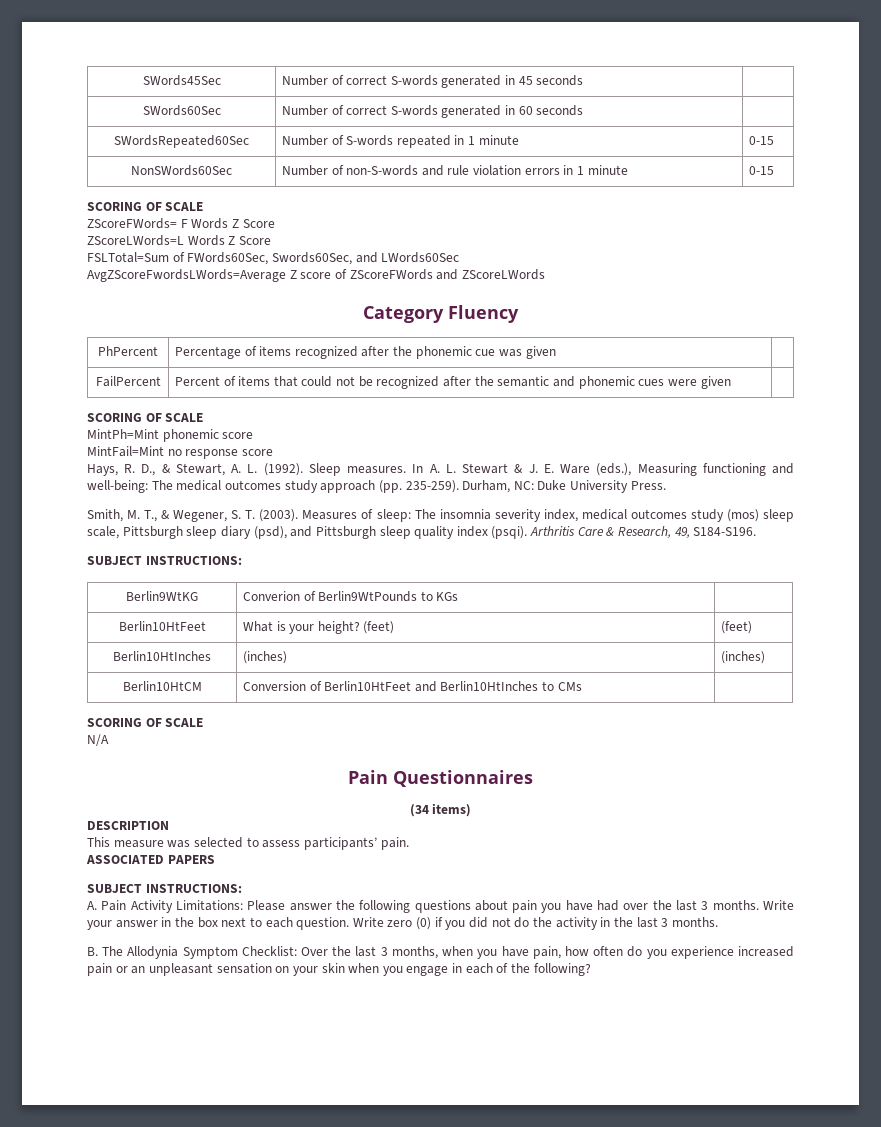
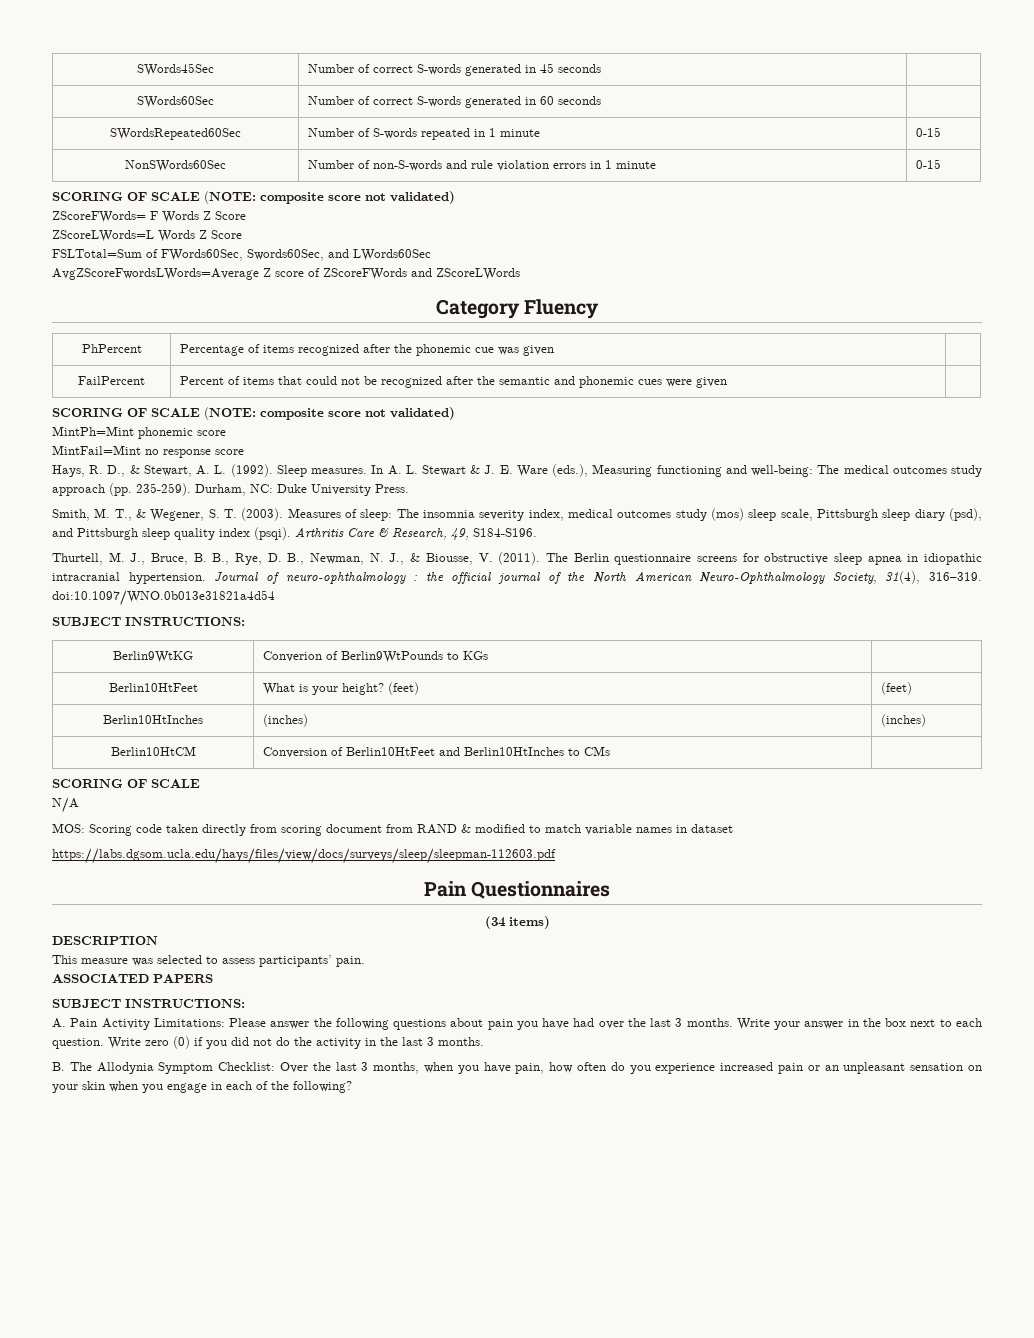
(204, 206) none -> [204,191,455,204] (NOTE: composite score not validated)
(204, 417) none -> [204,407,455,420] (NOTE: composite score not validated)
(757, 531) none -> [52,552,982,565] [52,571,982,584] [52,590,275,606] // Thurtell, M. J., Bruce, B. B., Rye, D. B., Newman, N. J., & Biousse, V. (2011). The Berlin questionnaire screens for obstructive sleep apnea in idiopathic intracranial hypertension. Journal of neuro-ophthalmology : the official journal of the North American Neuro-Ophthalmology Society, 31(4), 316–319. doi:10.1097/WNO.0b013e31821a4d54
(109, 740) none -> [52,823,733,836] [52,848,556,864] // MOS: Scoring code taken directly from scoring document from RAND & modified to match variable names in dataset // https://labs.dgsom.ucla.edu/hays/files/view/docs/surveys/sleep/sleepman-112603.pdf

